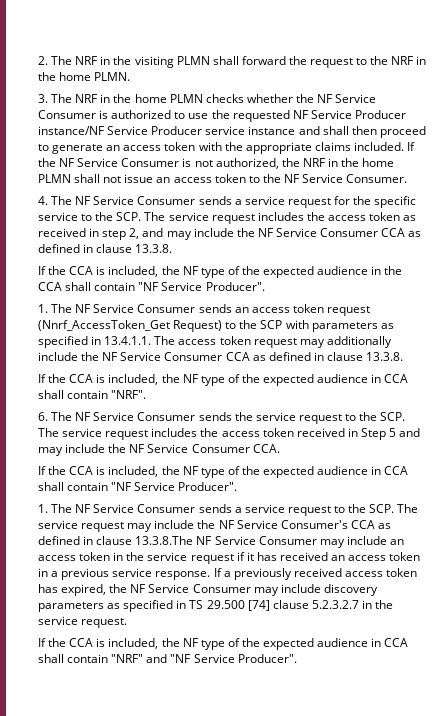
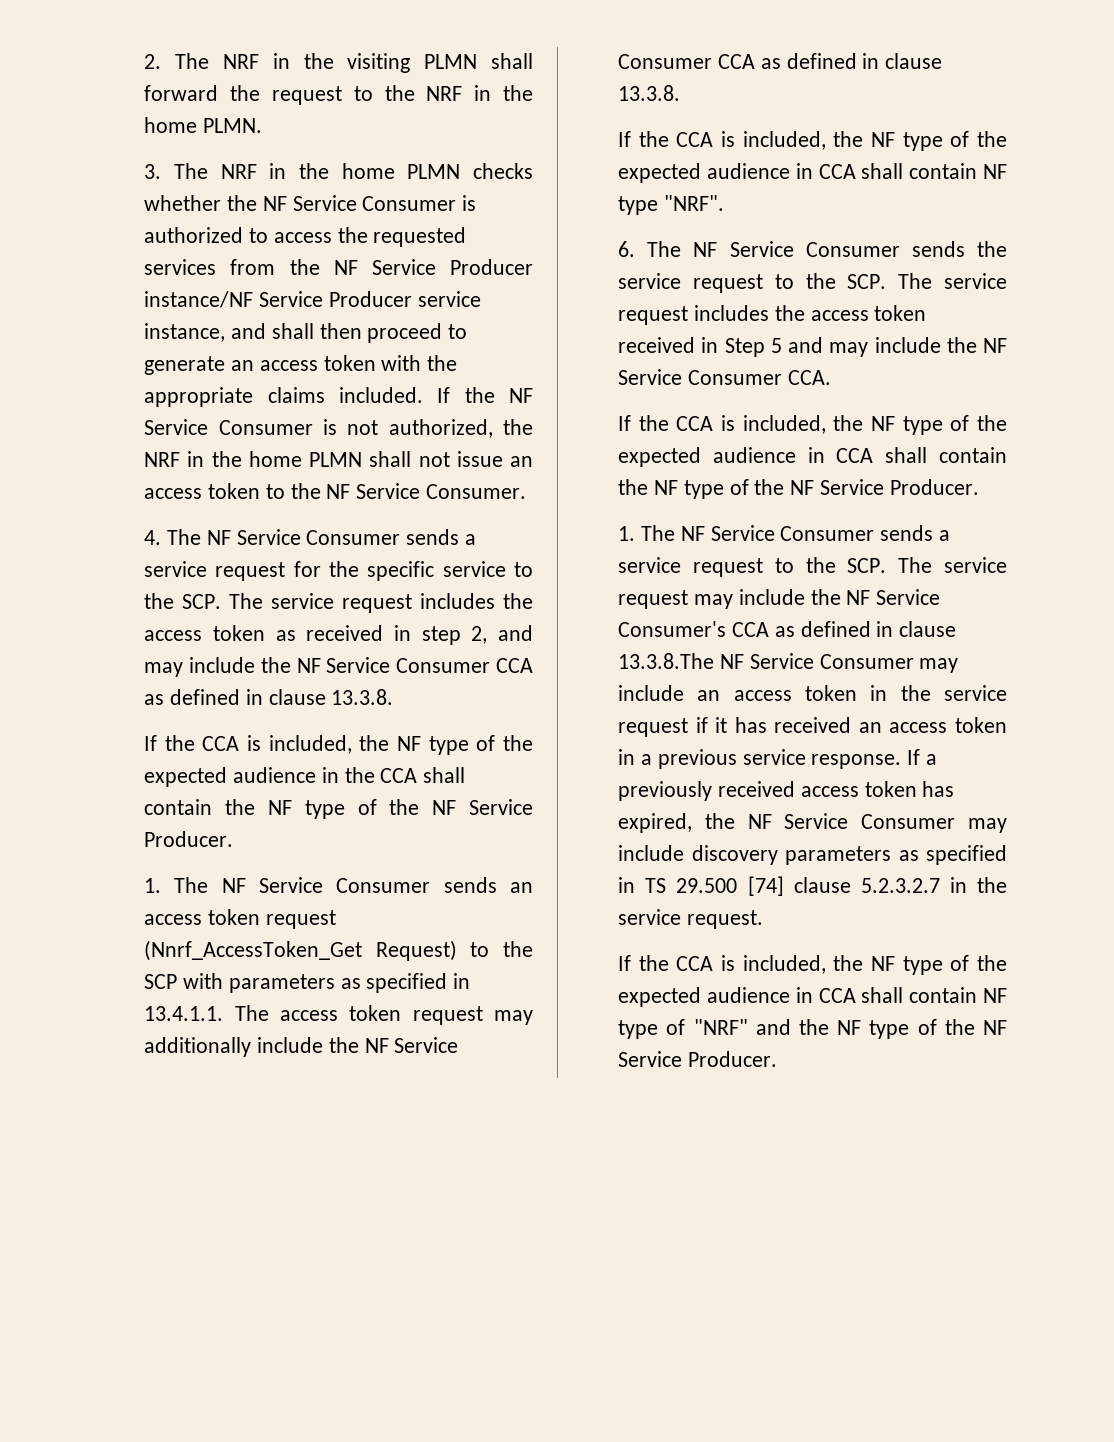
[188,113,209,119] use -> [273,232,332,243] access
(290, 116) none -> [144,259,320,275] services from the
[248,126,296,135] instance -> [144,323,226,342] instance,
[138,282,265,291] "NF Service Producer". -> [224,799,533,819] [144,831,234,847] the NF type of the NF Service Producer.
(109, 394) none -> [983,164,1007,179] [618,196,659,215] NF type
[111,482,238,491] "NF Service Producer". -> [618,479,979,499] the NF type of the NF Service Producer.
[111,654,297,663] "NRF" and "NF Service Producer". -> [983,988,1007,1003] [618,1019,1007,1039] [618,1051,777,1067] NF type of "NRF" and the NF type of the NF Service Producer.

